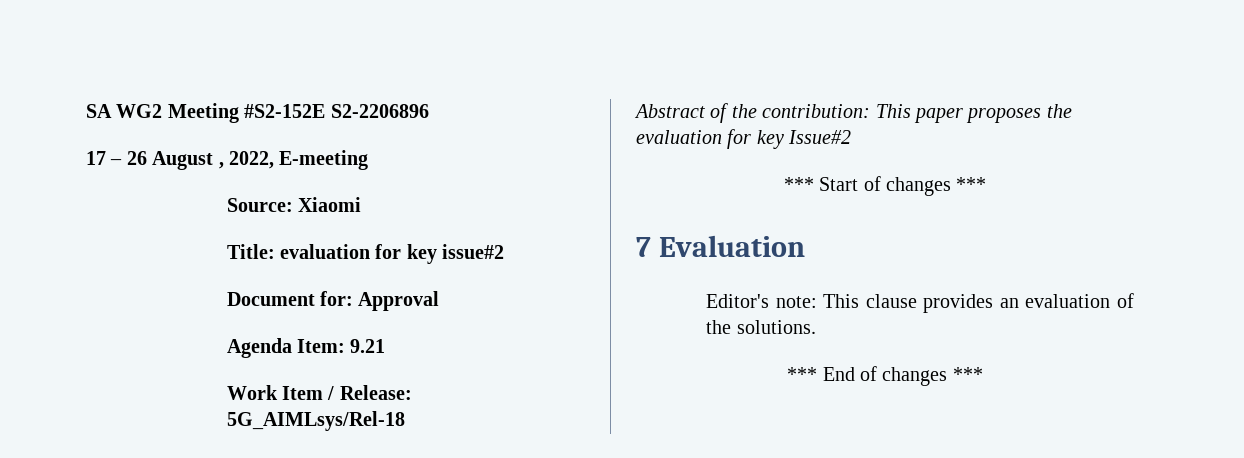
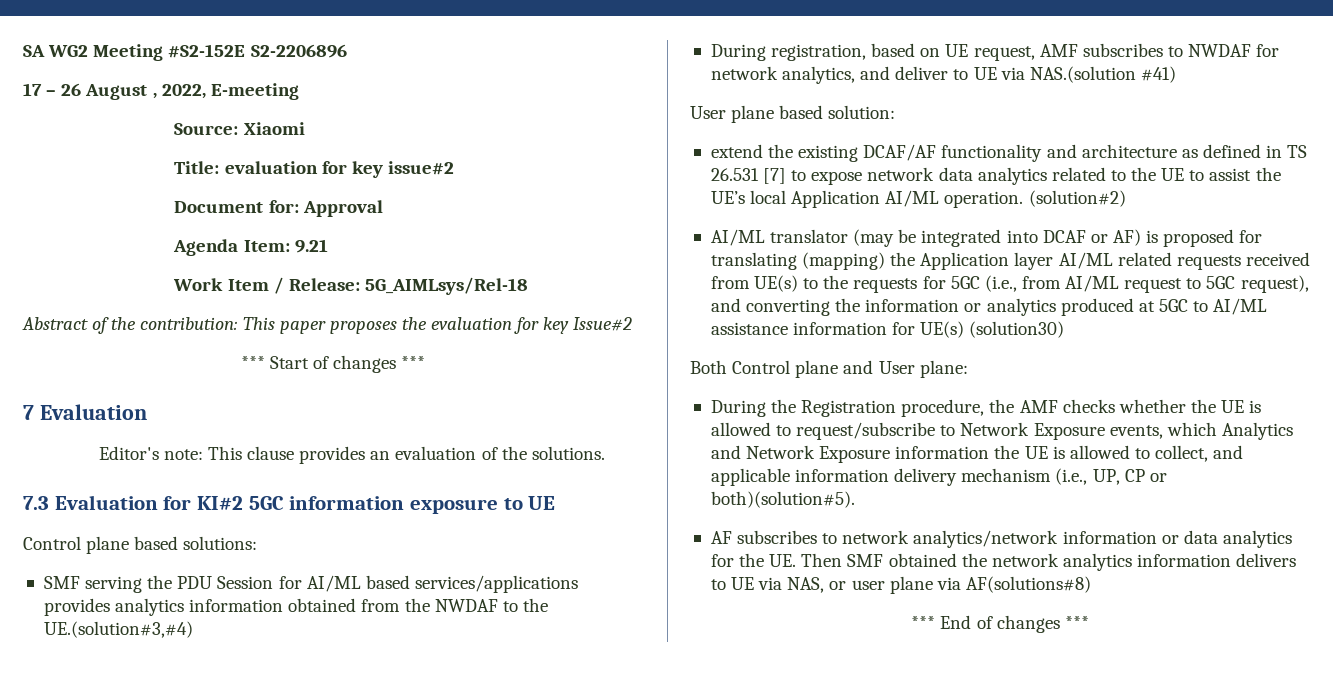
(816, 327) none -> [23,495,556,514] [23,536,258,554] [43,575,578,593] [43,598,548,616] [43,621,193,638] [710,43,1280,61] [710,66,1176,84] [690,105,896,123] [710,144,1308,162] [710,167,1281,185] [710,190,1126,208] [710,229,1263,247] [710,252,1310,270] [710,275,1309,293] [710,298,1268,316] [710,321,1065,338] [690,360,968,378] [710,399,1262,417] [710,422,1293,440] [710,445,1244,463] [710,468,1167,486] [710,491,855,508] [710,530,1292,548] [710,553,1297,571] [710,576,1091,594] // 7.3 Evaluation for KI#2 5GC information exposure to UE // Control plane based solutions: // SMF serving the PDU Session for AI/ML based services/applications provides analytics information obtained from the NWDAF to the UE.(solution#3,#4) // During registration, based on UE request, AMF subscribes to NWDAF for network analytics, and deliver to UE via NAS.(solution #41) // User plane based solution: // extend the existing DCAF/AF functionality and architecture as defined in TS 26.531 [7] to expose network data analytics related to the UE to assist the UE’s local Application AI/ML operation. (solution#2) // AI/ML translator (may be integrated into DCAF or AF) is proposed for translating (mapping) the Application layer AI/ML related requests received from UE(s) to the requests for 5GC (i.e., from AI/ML request to 5GC request), and converting the information or analytics produced at 5GC to AI/ML assistance information for UE(s) (solution30) // Both Control plane and User plane: // During the Registration procedure, the AMF checks whether the UE is allowed to request/subscribe to Network Exposure events, which Analytics and Network Exposure information the UE is allowed to collect, and applicable information delivery mechanism (i.e., UP, CP or both)(solution#5). // AF subscribes to network analytics/network information or data analytics for the UE. Then SMF obtained the network analytics information delivers to UE via NAS, or user plane via AF(solutions#8)

